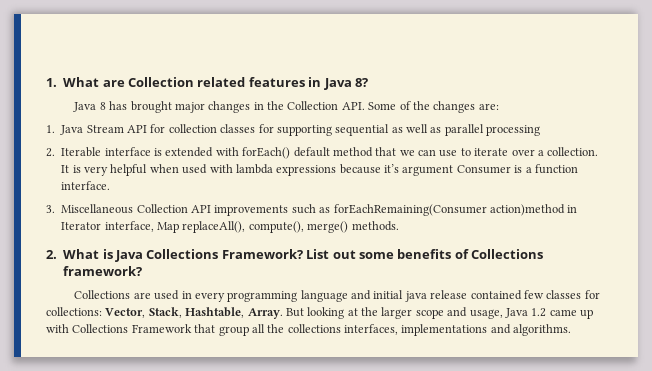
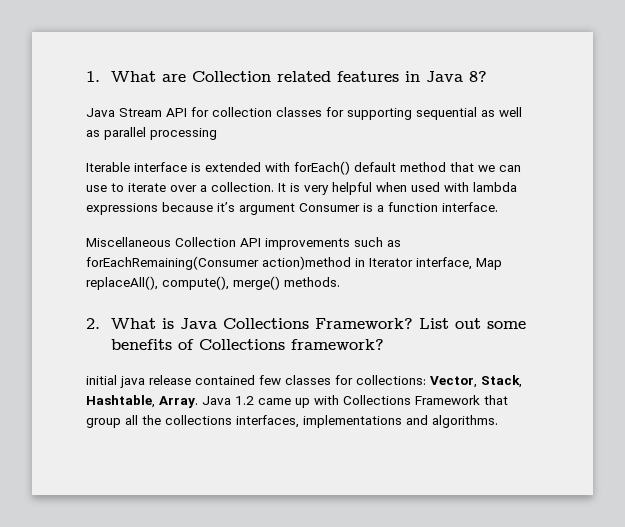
[99,101,499,113] [46,125,84,135] 8 has brought major changes in the Collection API. Some of the changes are: // 1. Java -> (115, 112) none
[46,148,55,157] 2. -> (217, 134) none
[46,205,55,213] 3. -> (498, 207) none
[74,290,372,302] Collections are used in every programming language and -> (384, 344) none
[285,307,503,319] But looking at the larger scope and usage, -> (198, 402) none

